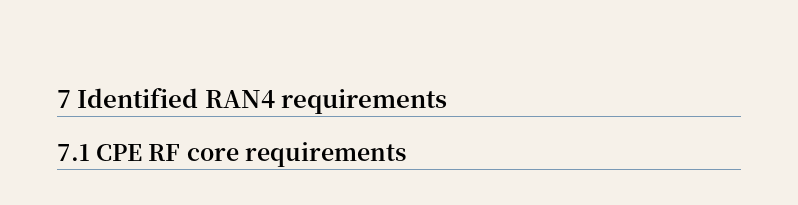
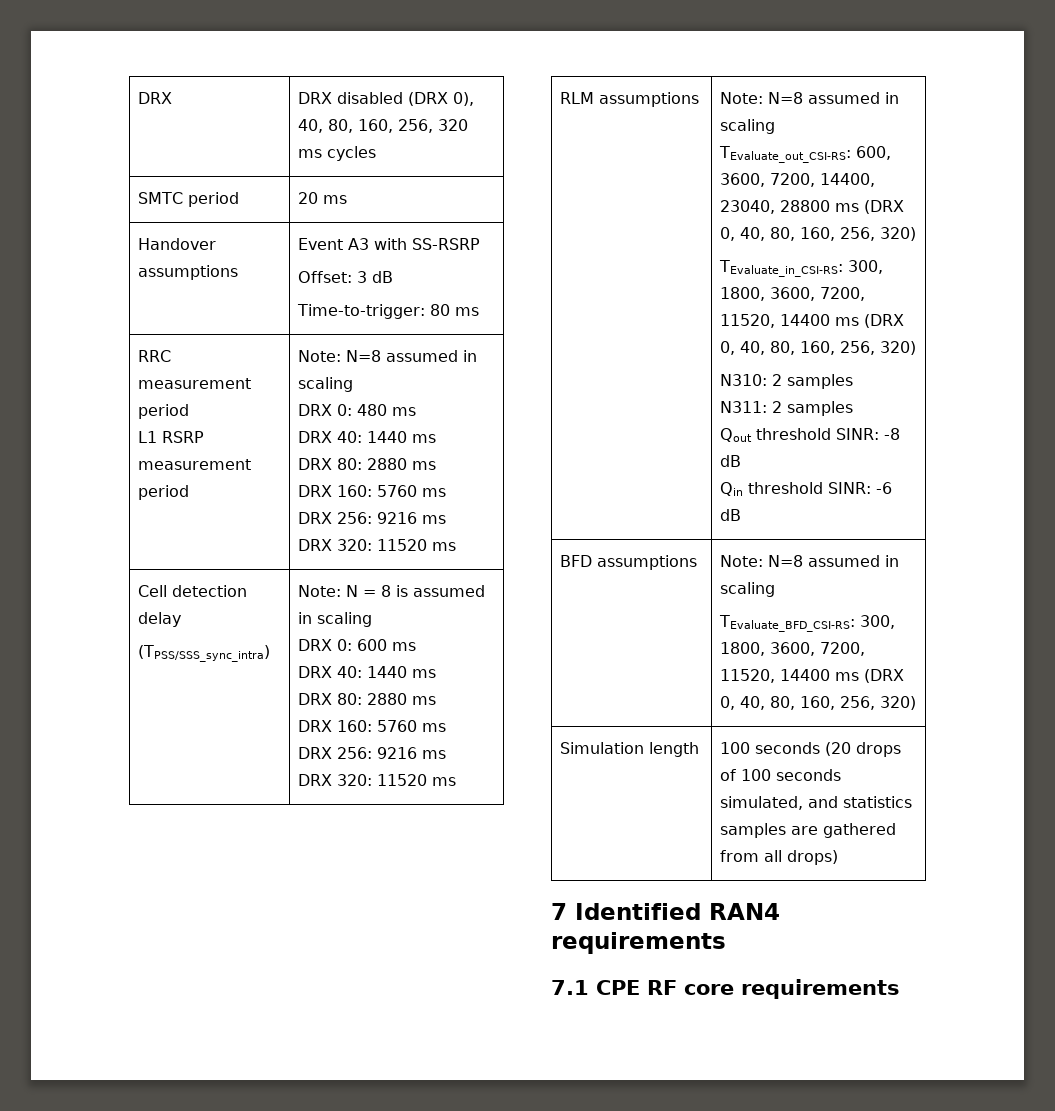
(57, 99) none -> [138,92,173,104] [298,92,475,106] [298,119,469,133] [298,146,377,161] [138,192,240,207] [298,192,348,204] [138,238,217,250] [138,265,239,280] [298,238,481,250] [298,271,394,283] [297,304,480,319] [138,350,172,362] [138,378,252,389] [138,404,190,419] [138,431,205,443] [138,459,252,470] [138,485,190,500] [298,350,478,362] [298,377,354,392] [298,404,417,416] [298,431,437,443] [298,458,437,470] [298,485,447,497] [298,512,447,524] [298,539,457,551] [138,585,248,597] [138,612,182,627] [138,645,271,662] [298,585,486,597] [298,612,373,627] [298,639,417,651] [298,666,437,678] [298,693,437,705] [298,720,447,732] [298,747,447,759] [298,774,457,786] [560,92,700,107] [720,92,900,104] [720,119,776,134] [719,146,892,163] [720,173,876,187] [720,200,905,214] [720,227,917,241] [719,260,884,277] [720,287,866,301] [720,314,905,328] [720,341,917,355] [720,374,854,389] [720,401,854,416] [720,428,901,442] [720,455,742,467] [720,482,893,496] [720,509,742,521] [560,555,698,570] [720,555,900,567] [720,582,776,597] [719,615,896,632] [720,642,866,656] [720,669,905,683] [720,696,917,710] [560,742,700,757] [720,742,902,757] [720,769,842,781] [720,796,913,810] [720,823,897,838] [720,850,839,865] DRX | DRX disabled (DRX 0), 40, 80, 160, 256, 320 ms cycles // SMTC period | 20 ms // Handover assumptions | Event A3 with SS-RSRP // Offset: 3 dB // Time-to-trigger: 80 ms // RRC measurement period // L1 RSRP measurement period | Note: N=8 assumed in scaling // DRX 0: 480 ms // DRX 40: 1440 ms // DRX 80: 2880 ms // DRX 160: 5760 ms // DRX 256: 9216 ms // DRX 320: 11520 ms // Cell detection delay // (TPSS/SSS_sync_intra) | Note: N = 8 is assumed in scaling // DRX 0: 600 ms // DRX 40: 1440 ms // DRX 80: 2880 ms // DRX 160: 5760 ms // DRX 256: 9216 ms // DRX 320: 11520 ms // RLM assumptions | Note: N=8 assumed in scaling // TEvaluate_out_CSI-RS: 600, 3600, 7200, 14400, 23040, 28800 ms (DRX 0, 40, 80, 160, 256, 320) // TEvaluate_in_CSI-RS: 300, 1800, 3600, 7200, 11520, 14400 ms (DRX 0, 40, 80, 160, 256, 320) // N310: 2 samples // N311: 2 samples // Qout threshold SINR: -8 dB // Qin threshold SINR: -6 dB // BFD assumptions | Note: N=8 assumed in scaling // TEvaluate_BFD_CSI-RS: 300, 1800, 3600, 7200, 11520, 14400 ms (DRX 0, 40, 80, 160, 256, 320) // Simulation length | 100 seconds (20 drops of 100 seconds simulated, and statistics samples are gathered from all drops) //

